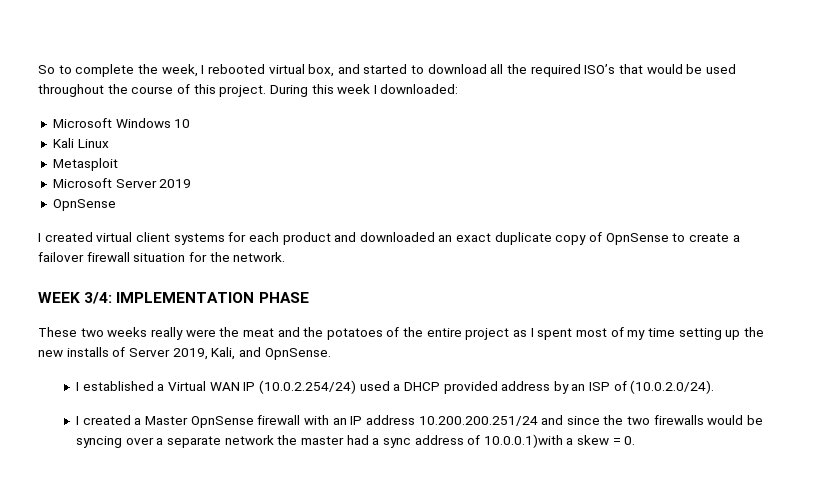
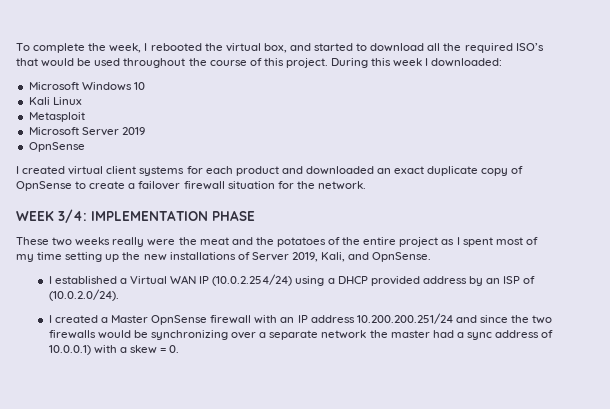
[38,65,72,74] So to -> [16,43,30,51] To
(265, 69) none -> [204,43,223,51] the
[66,347,109,357] installs -> [169,252,236,260] installations
[359,381,390,391] used -> [295,276,325,286] using
[76,436,123,448] syncing -> [150,330,228,340] synchronizing
[483,434,563,448] 10.0.0.1)with -> [48,345,117,355] 10.0.0.1) with

